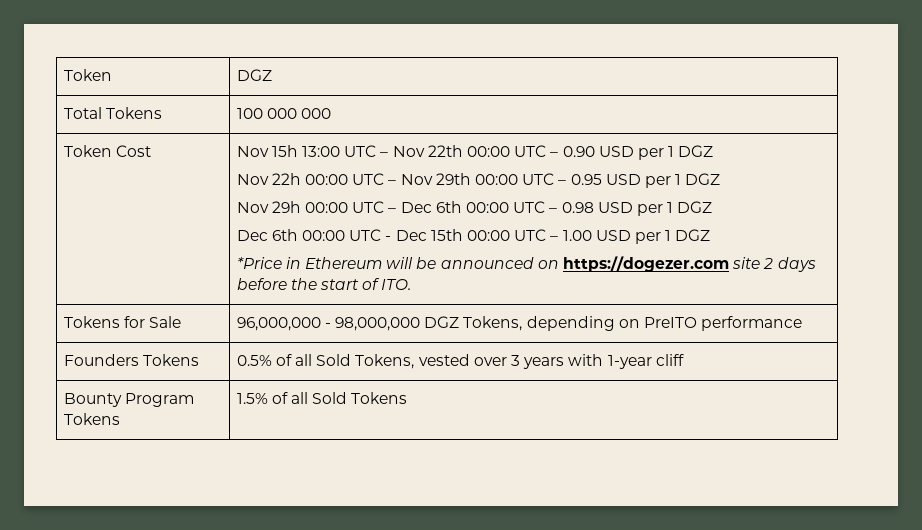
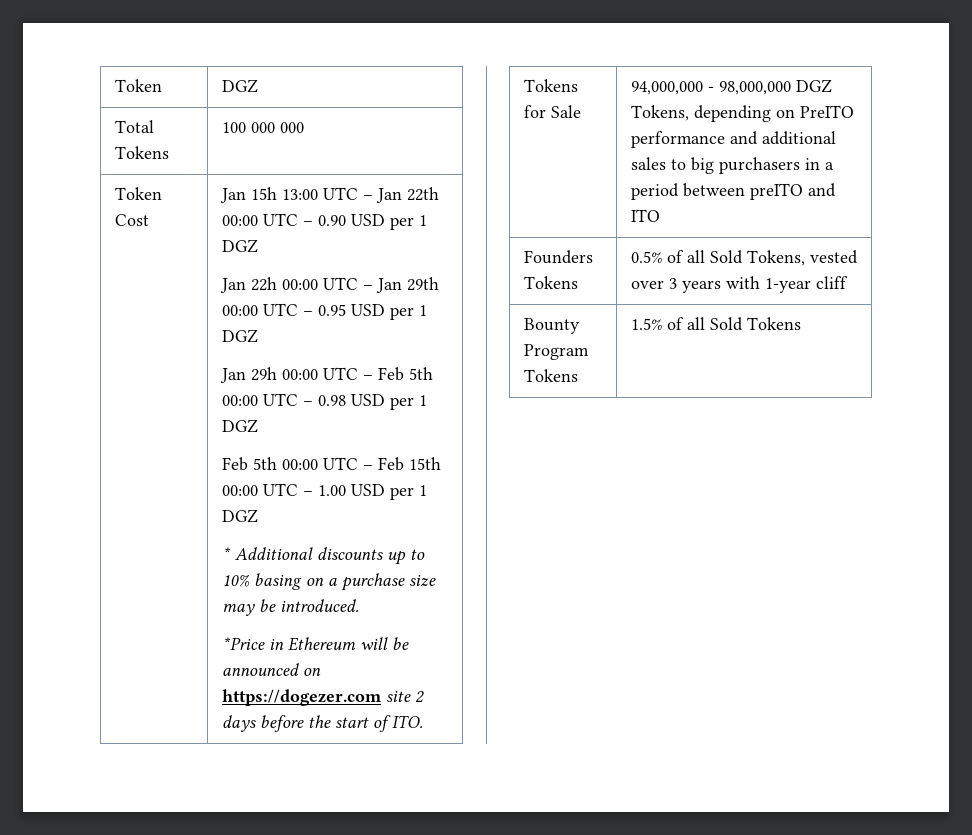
[236,146,269,157] Nov -> [219,188,246,203] Jan
[392,146,425,157] Nov -> [375,188,402,203] Jan
[236,174,269,185] Nov -> [219,278,246,293] Jan
[400,174,433,185] Nov -> [375,278,402,293] Jan
[236,202,269,213] Nov -> [219,368,246,383] Jan
[400,201,462,213] Dec 6th -> [377,367,433,381] Feb 5th
[236,229,427,241] Dec 6th 00:00 UTC - Dec -> [221,457,404,471] Feb 5th 00:00 UTC – Feb
(711, 235) none -> [221,547,425,565] [221,573,436,591] [221,599,359,616] // * Additional discounts up to 10% basing on a purchase size may be introduced.
[236,317,321,331] 96,000,000 -> [630,81,703,95] 94,000,000
(803, 323) none -> [729,131,836,145] [630,157,834,174] [630,183,836,200] [630,209,660,222] and additional sales to big purchasers in a period between preITO and ITO

